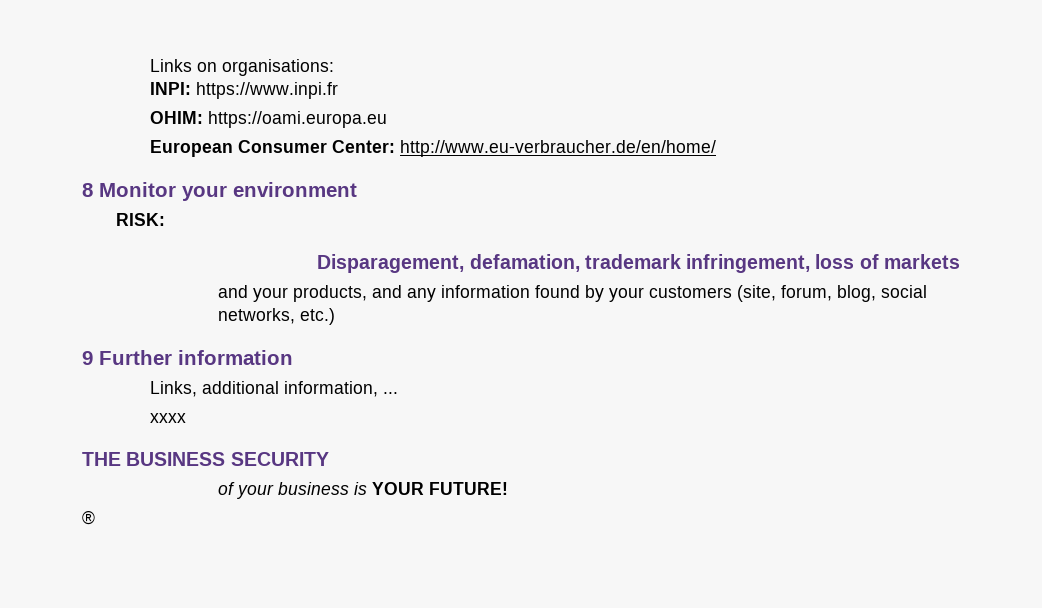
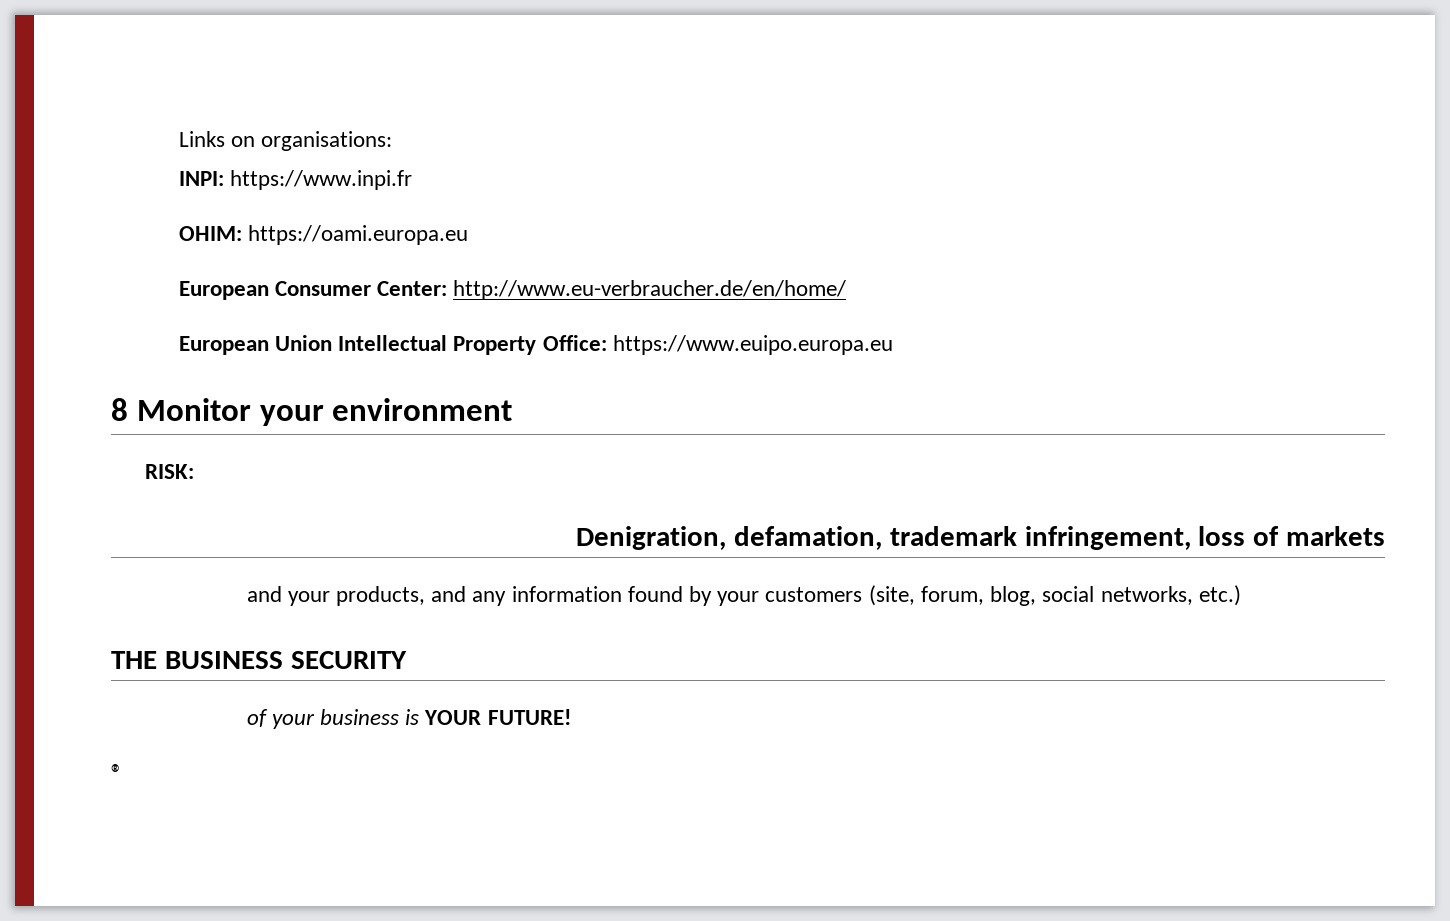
(716, 148) none -> [178,335,893,355] // European Union Intellectual Property Office: https://www.euipo.europa.eu
[317,254,465,273] Disparagement, -> [576,526,727,550] Denigration,
[82,350,293,365] [149,381,398,397] [149,413,186,423] // 9 Further information // Links, additional information, ... // xxxx -> (1241, 595) none

